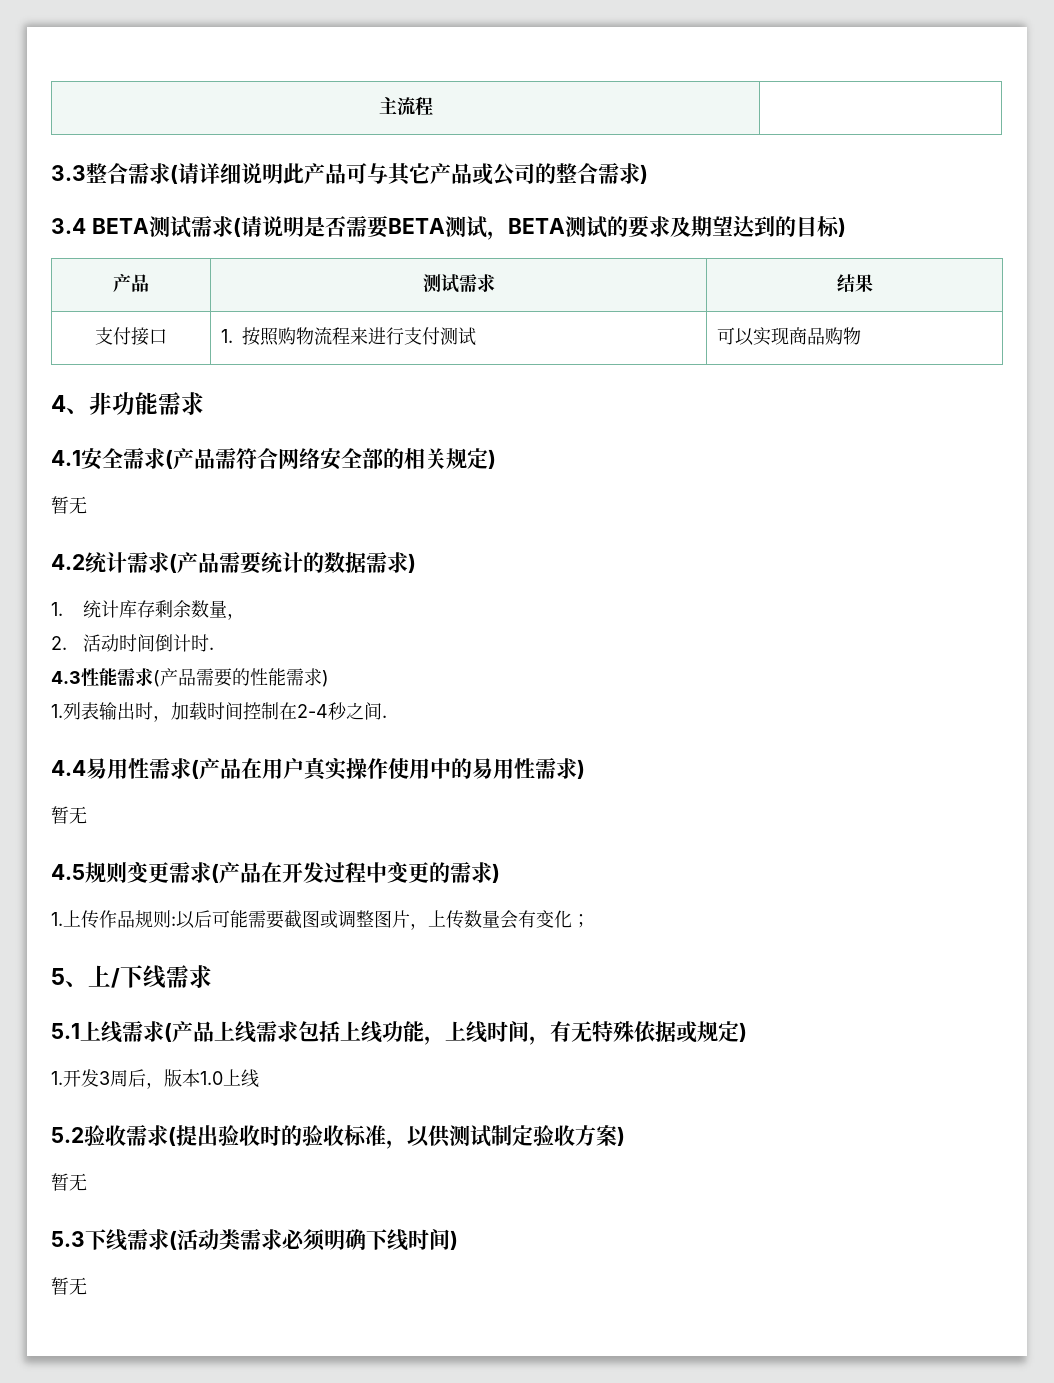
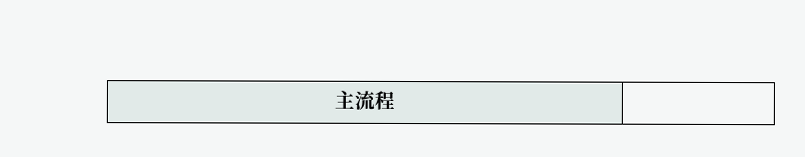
[51,162,648,186] [51,215,846,240] [113,274,149,292] [422,274,495,293] [836,274,873,293] [95,327,167,346] [220,327,476,346] [716,327,861,346] [51,392,204,415] [51,447,496,470] [51,496,87,514] [51,551,416,574] [51,600,245,620] [51,634,214,652] [51,668,329,687] [51,702,387,722] [51,757,585,781] [51,806,87,824] [51,861,500,884] [51,910,590,930] [51,965,212,989] [51,1020,747,1045] [51,1069,259,1089] [51,1124,625,1149] [51,1173,87,1191] [51,1228,458,1251] [51,1277,87,1295] // 3.3整合需求(请详细说明此产品可与其它产品或公司的整合需求) // 3.4 BETA测试需求(请说明是否需要BETA测试，BETA测试的要求及期望达到的目标) // 产品 | 测试需求 | 结果 // 支付接口 | 1.按照购物流程来进行支付测试 | 可以实现商品购物 // 4、非功能需求 // 4.1安全需求(产品需符合网络安全部的相关规定) // 暂无 // 4.2统计需求(产品需要统计的数据需求) // 1.统计库存剩余数量， // 2.活动时间倒计时. // 4.3性能需求(产品需要的性能需求) // 1.列表输出时，加载时间控制在2-4秒之间. // 4.4易用性需求(产品在用户真实操作使用中的易用性需求) // 暂无 // 4.5规则变更需求(产品在开发过程中变更的需求) // 1.上传作品规则:以后可能需要截图或调整图片，上传数量会有变化； // 5、上/下线需求 // 5.1上线需求(产品上线需求包括上线功能，上线时间，有无特殊依据或规定) // 1.开发3周后，版本1.0上线 // 5.2验收需求(提出验收时的验收标准，以供测试制定验收方案) // 暂无 // 5.3下线需求(活动类需求必须明确下线时间) // 暂无 -> (395, 100) none

